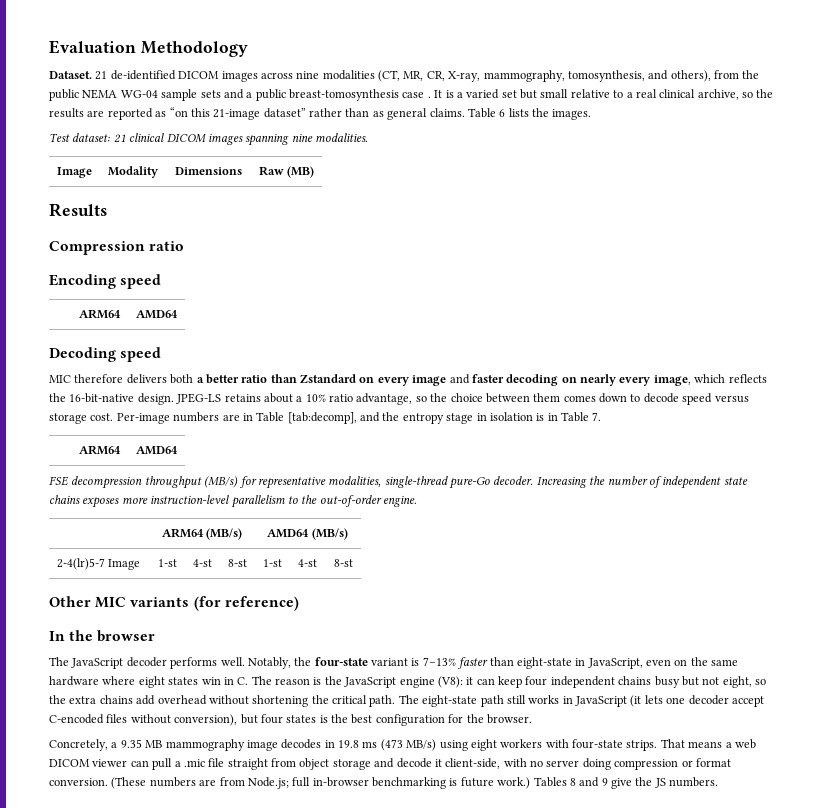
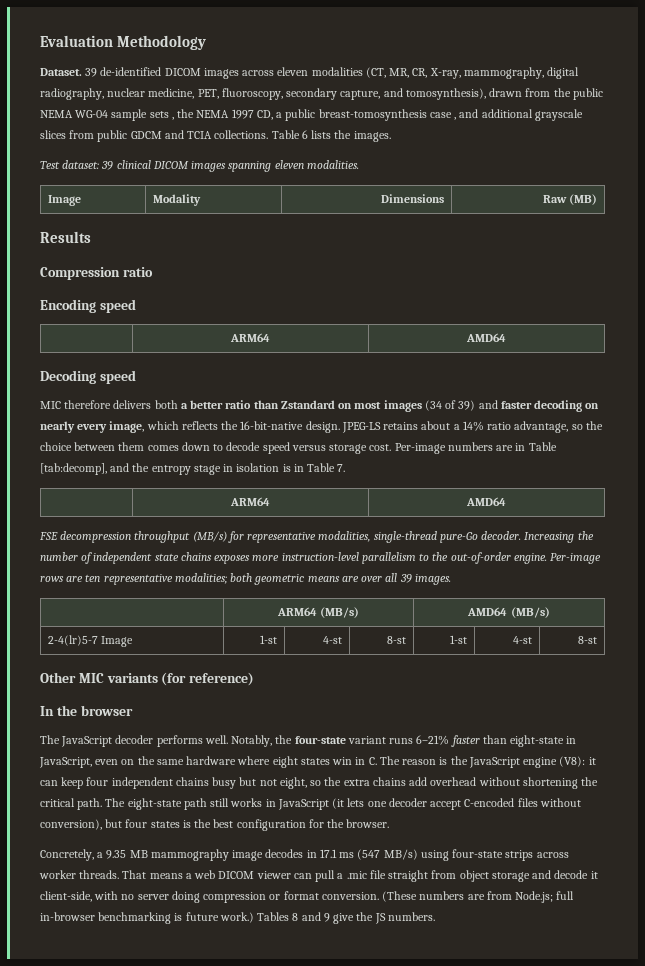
[95,71,108,80] 21 -> [85,68,98,77] 39
[296,71,320,79] nine -> [277,67,309,76] eleven
[567,70,711,82] tomosynthesis, and others), -> [547,67,580,79] [40,88,523,100] digital radiography, nuclear medicine, PET, fluoroscopy, secondary capture, and tomosynthesis), drawn
[223,89,774,101] [49,107,465,120] and a public breast-tomosynthesis case . It is a varied set but small relative to a real clinical archive, so the results are reported as “on this 21-image dataset” rather than as general claims. -> [171,109,583,121] [40,130,269,142] , the NEMA 1997 CD, a public breast-tomosynthesis case , and additional grayscale slices from public GDCM and TCIA collections.
[113,134,126,143] 21 -> [101,161,114,170] 39
[291,133,313,142] nine -> [274,160,304,169] eleven
[377,375,447,386] every image -> [354,400,476,412] most images (34 of 39)
[305,394,326,402] 10% -> [462,421,484,431] 14%
(417, 501) none -> [550,553,602,564] [40,573,451,585] Per-image rows are ten representative modalities; both geometric means are over all 39 images.
[411,657,456,666] is 7–13% -> [389,735,450,745] runs 6–21%
[338,739,658,751] 19.8 ms (473 MB/s) using eight workers with four-state strips. -> [319,849,569,861] [39,870,120,879] 17.1 ms (547 MB/s) using four-state strips across worker threads.

